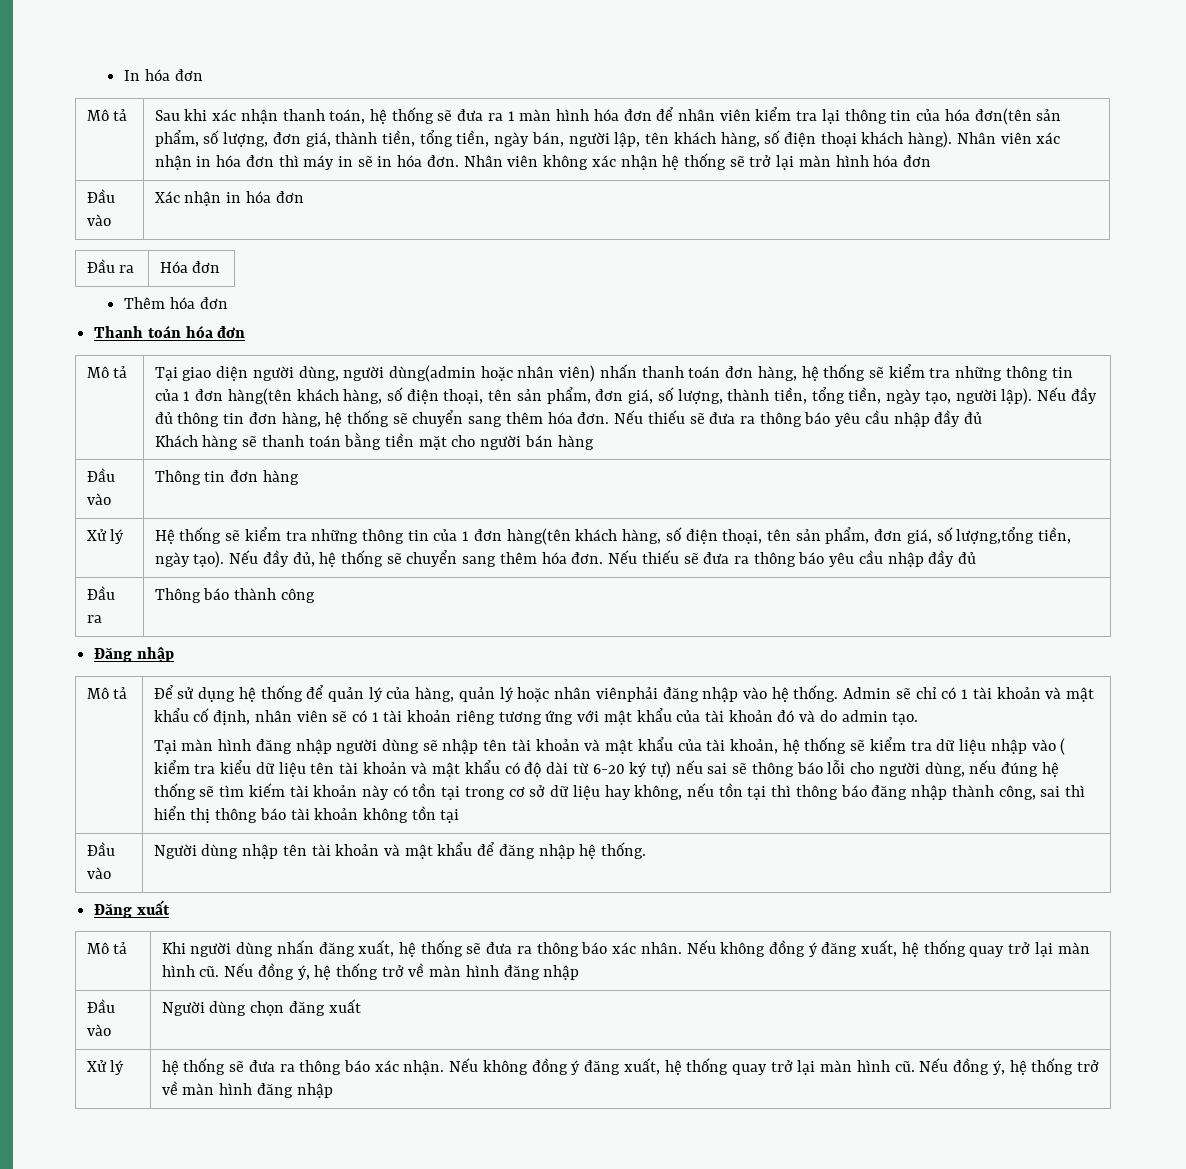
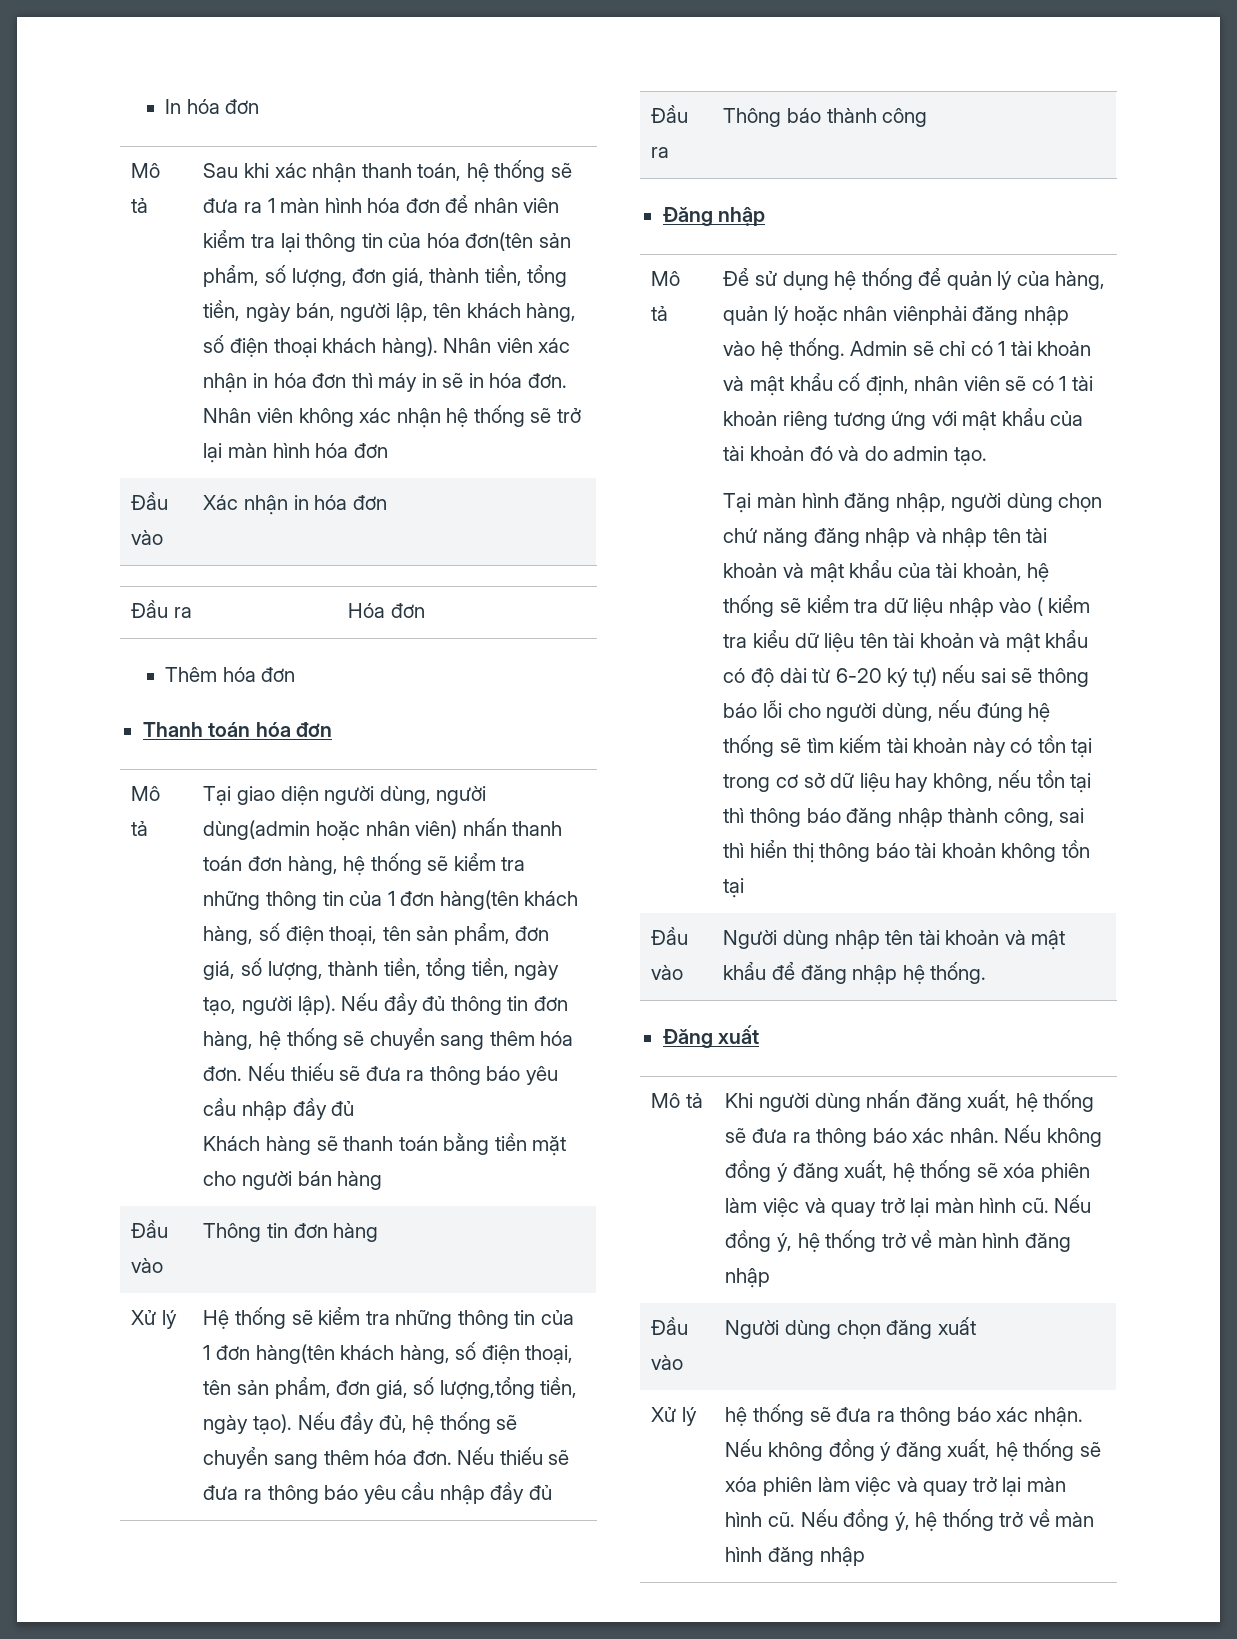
[295,739,438,754] nhập người dùng sẽ -> [895,493,1103,513] [723,528,937,548] nhập, người dùng chọn chứ năng đăng nhập và
(966, 948) none -> [976,1163,1090,1182] [725,1198,826,1217] sẽ xóa phiên làm việc và
(729, 1066) none -> [1079,1442,1101,1457] [725,1477,918,1496] sẽ xóa phiên làm việc và

